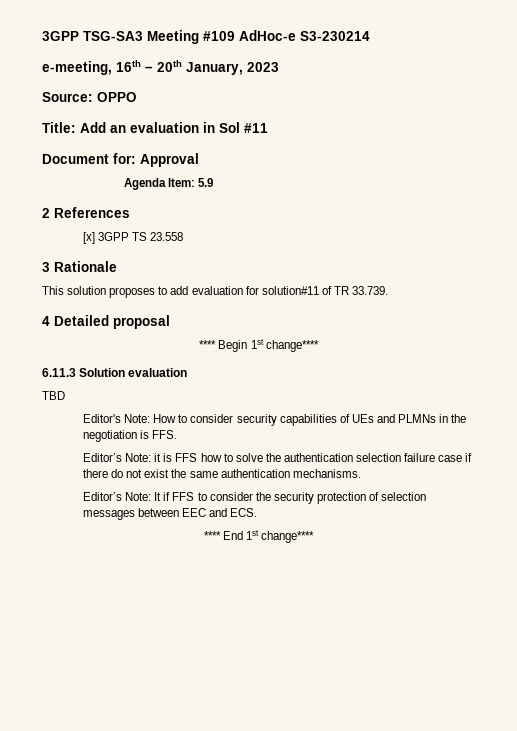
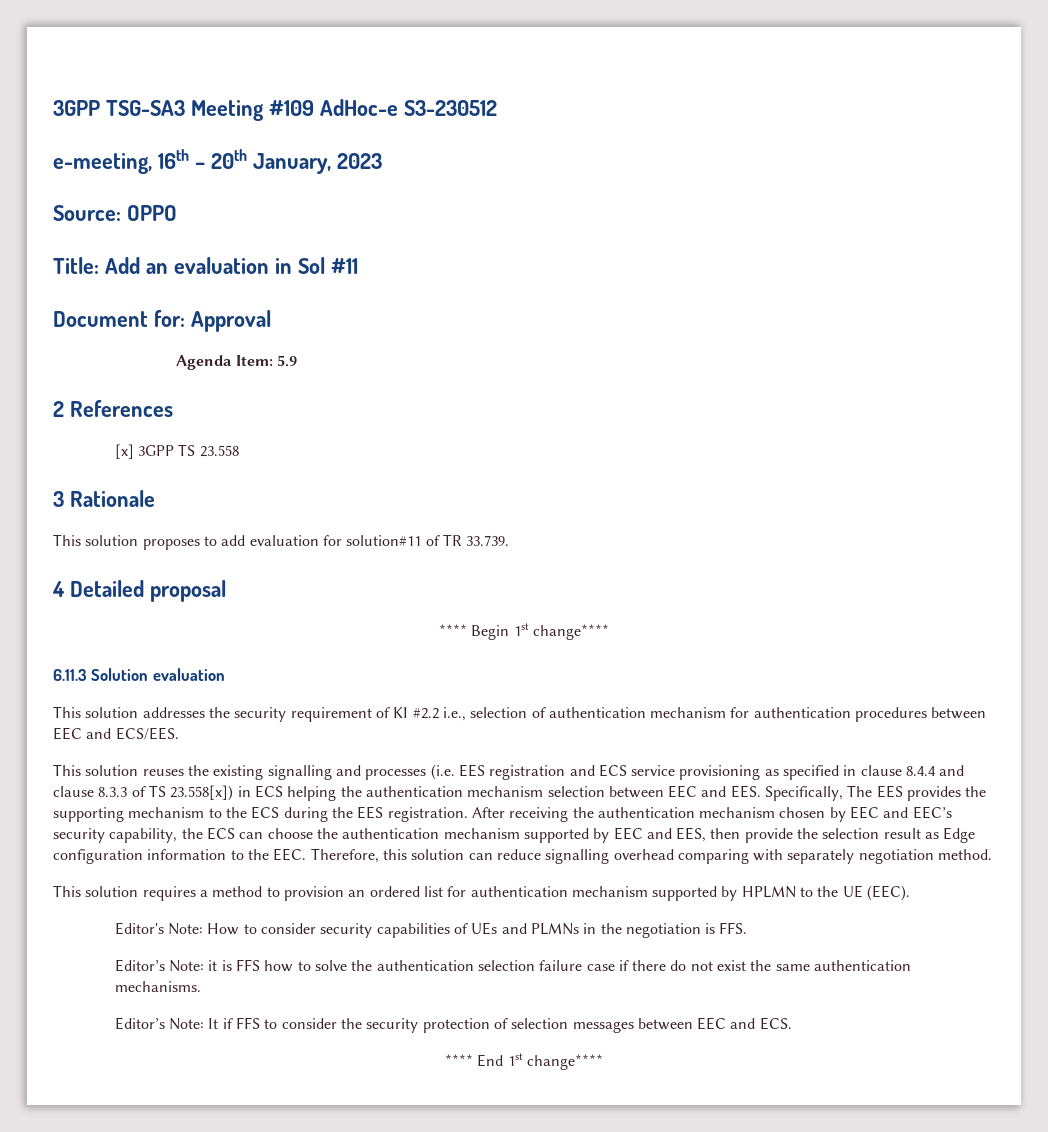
[300,31,370,41] S3-230214 -> [403,100,497,116] S3-230512
[42,391,65,400] TBD -> [53,706,987,722] [53,727,179,740] [53,764,965,780] [53,785,987,801] [53,806,952,822] [53,827,976,843] [53,848,993,864] [53,885,911,901] This solution addresses the security requirement of KI #2.2 i.e., selection of authentication mechanism for authentication procedures between EEC and ECS/EES. // This solution reuses the existing signalling and processes (i.e. EES registration and ECS service provisioning as specified in clause 8.4.4 and clause 8.3.3 of TS 23.558[x]) in ECS helping the authentication mechanism selection between EEC and EES. Specifically, The EES provides the supporting mechanism to the ECS during the EES registration. After receiving the authentication mechanism chosen by EEC and EEC’s security capability, the ECS can choose the authentication mechanism supported by EEC and EES, then provide the selection result as Edge configuration information to the EEC. Therefore, this solution can reduce signalling overhead comparing with separately negotiation method. // This solution requires a method to provision an ordered list for authentication mechanism supported by HPLMN to the UE (EEC).

